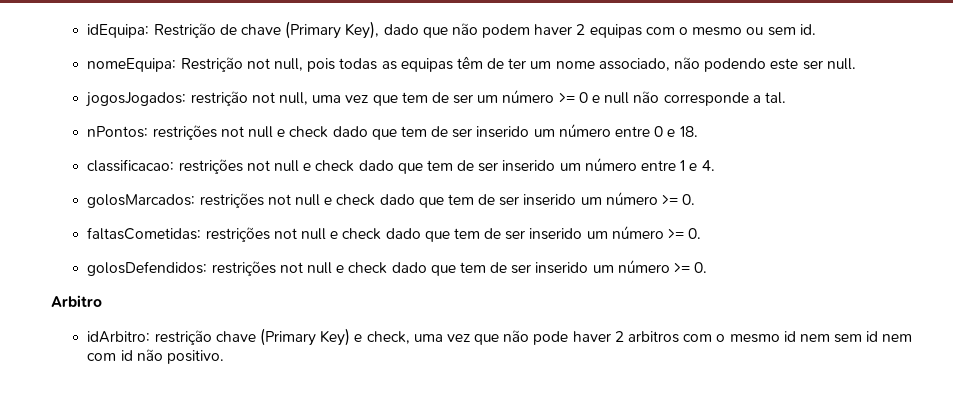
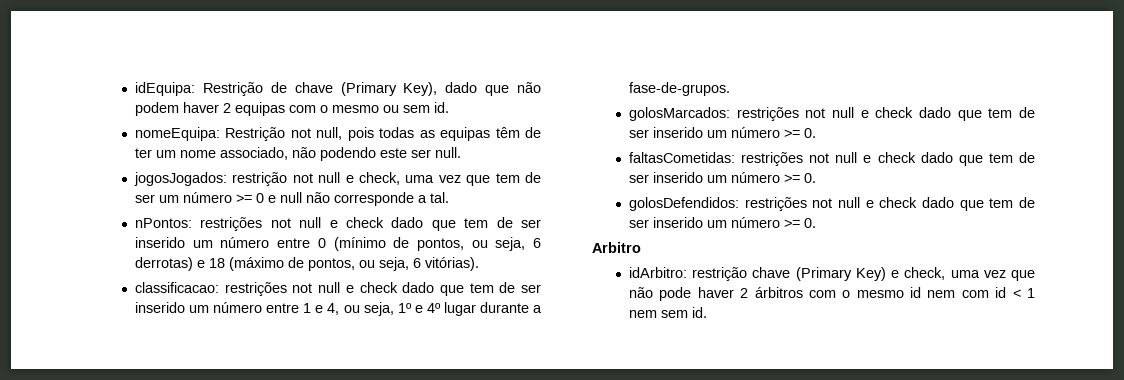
[278,92,308,105] null, -> [318,172,401,185] null e check,
[667,126,698,137] e 18. -> [333,237,541,251] [135,257,480,271] (mínimo de pontos, ou seja, 6 derrotas) e 18 (máximo de pontos, ou seja, 6 vitórias).
[701,160,715,171] 4. -> [327,302,543,316] [629,82,731,96] 4, ou seja, 1º e 4º lugar durante a fase-de-grupos.
[627,331,679,343] arbitros -> [754,287,803,298] árbitros
[834,331,913,343] [87,349,224,364] sem id nem com id não positivo. -> [961,287,1035,298] [629,307,708,318] com id < 1 nem sem id.

